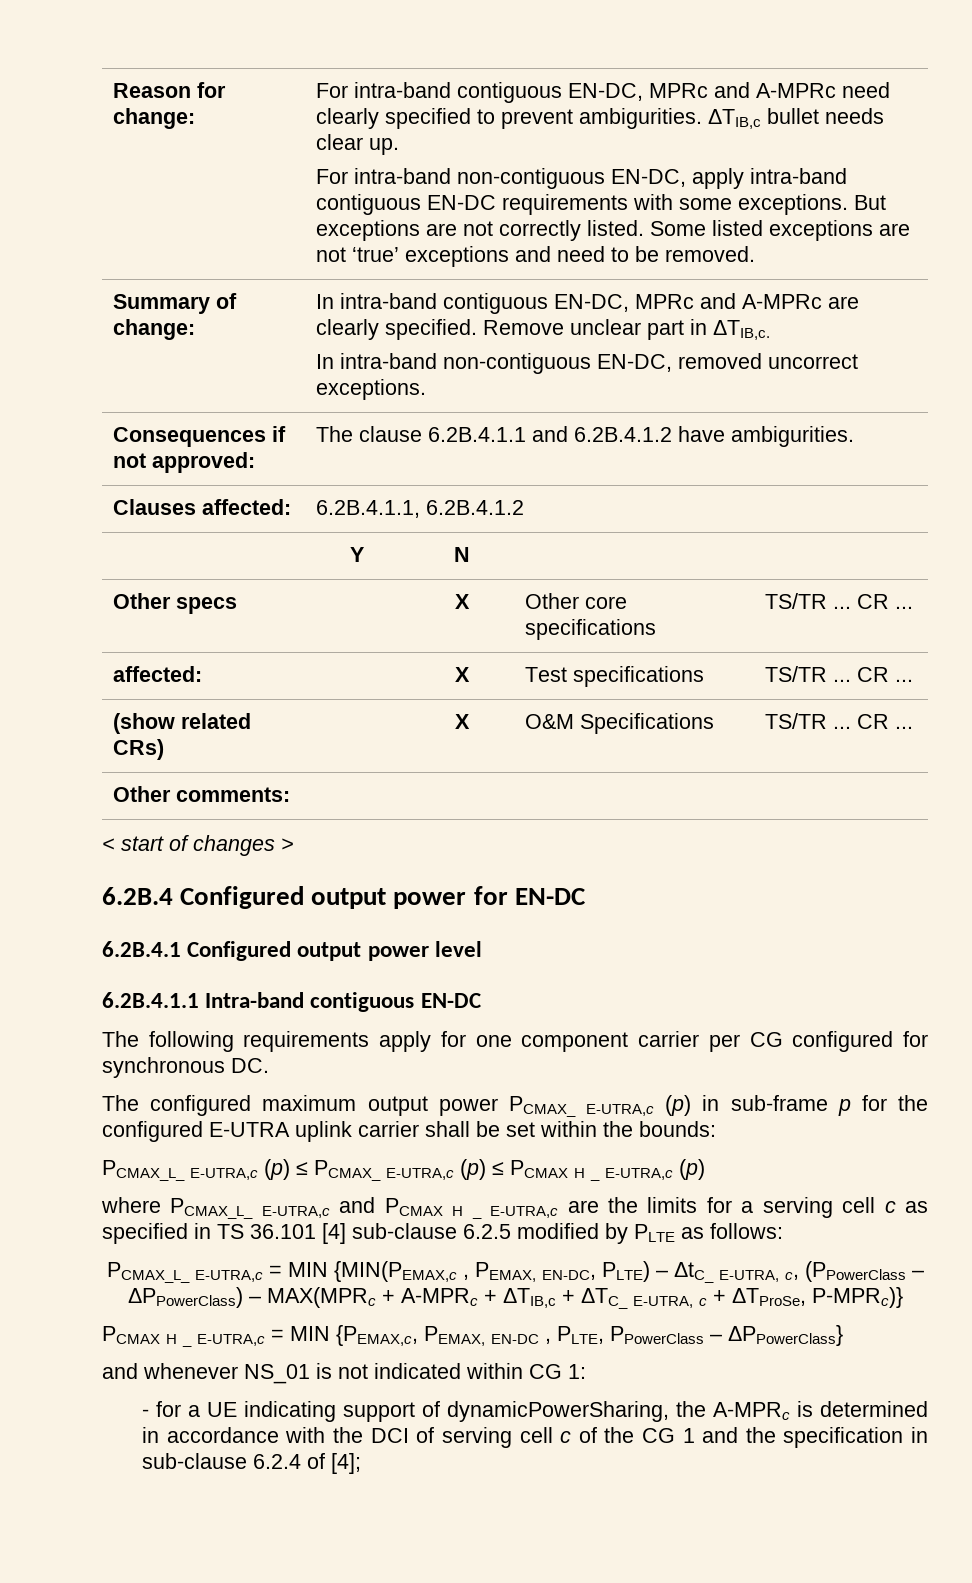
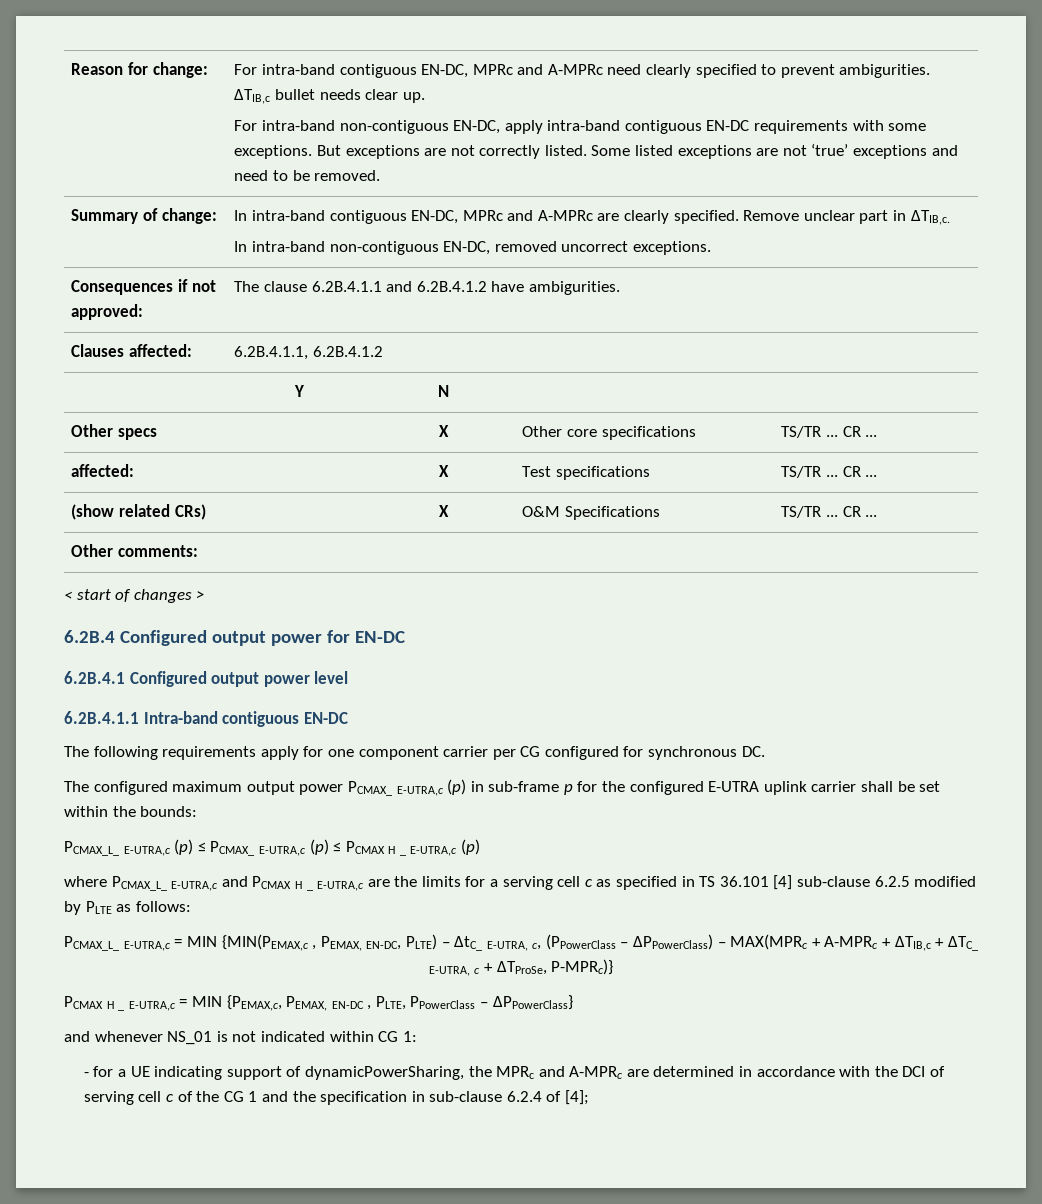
[713,1401,814,1420] A-MPRc is -> [496,1066,649,1079] MPRc and A-MPRc are

